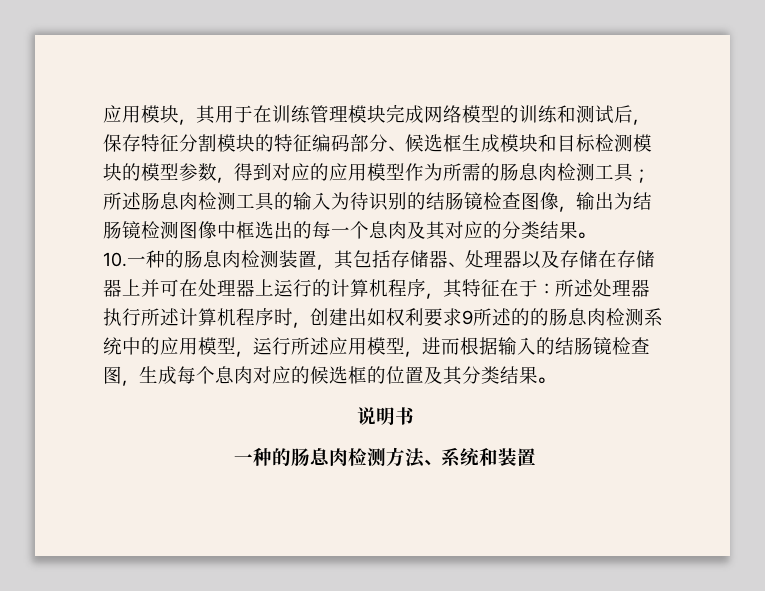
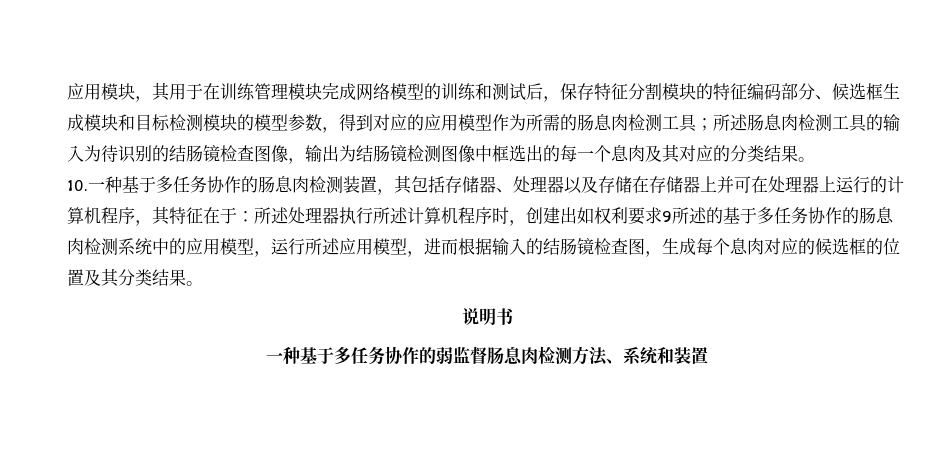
(165, 259) none -> [122,176,241,193] 基于多任务协作
(530, 317) none -> [723,207,842,224] 基于多任务协作
[272,448,291,466] 的 -> [300,346,487,365] 基于多任务协作的弱监督

